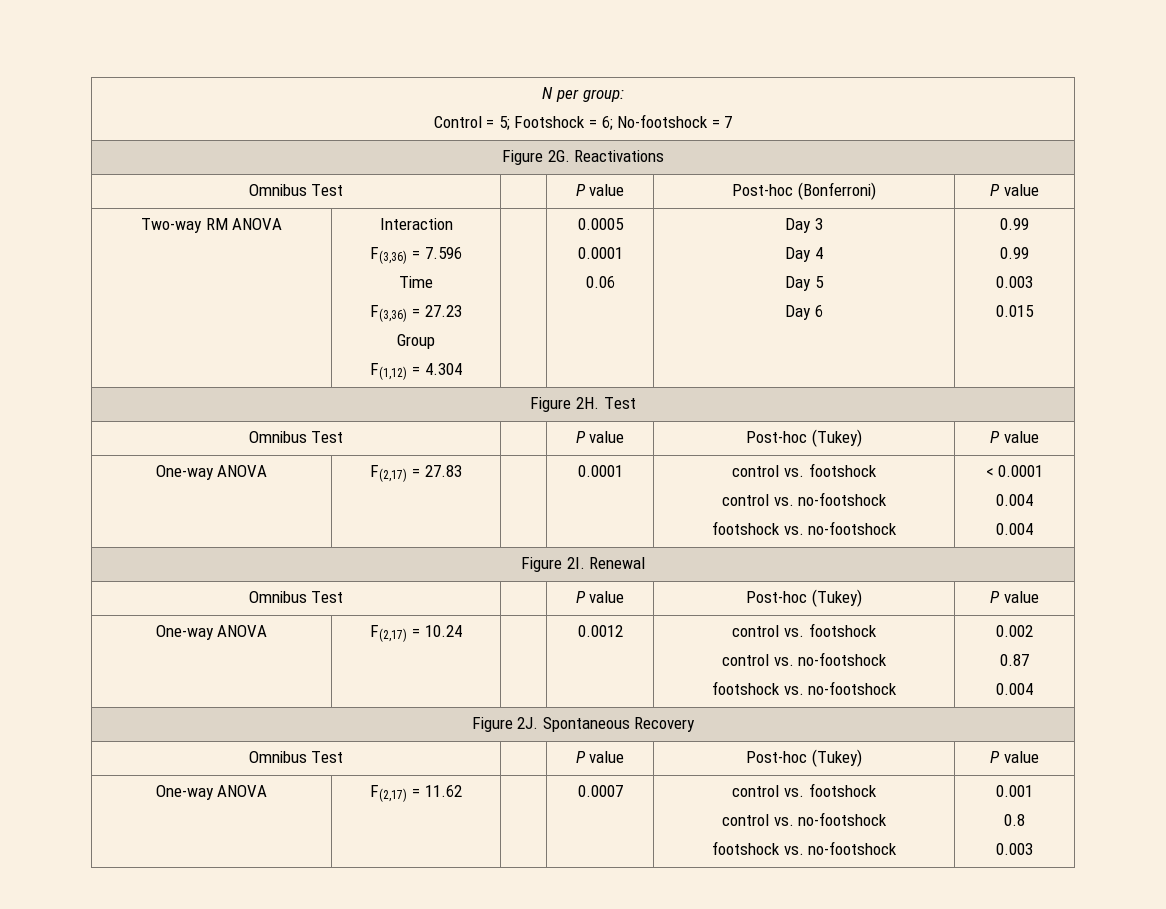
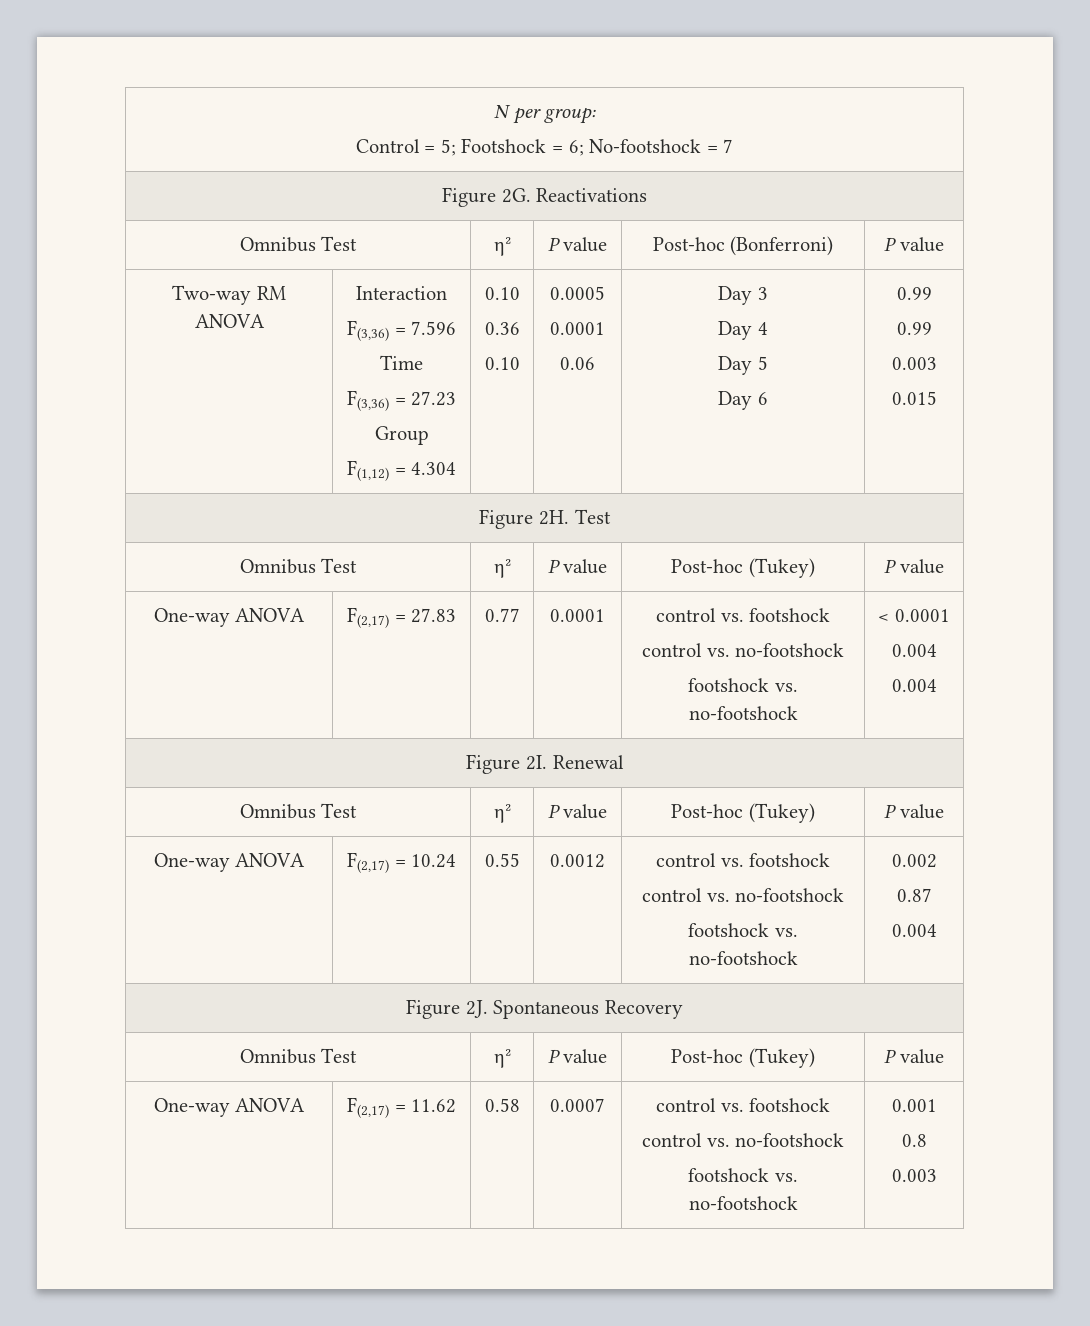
(344, 190) none -> [493,237,511,256] η²
(462, 369) none -> [484,287,520,300] [484,322,520,335] [484,357,520,370] 0.10 // 0.36 // 0.10
(344, 437) none -> [493,559,511,578] η²
(462, 471) none -> [484,608,520,622] 0.77
(344, 597) none -> [493,804,511,823] η²
(462, 631) none -> [484,853,520,867] 0.55
(344, 757) none -> [493,1049,511,1068] η²
(462, 791) none -> [484,1098,520,1112] 0.58

